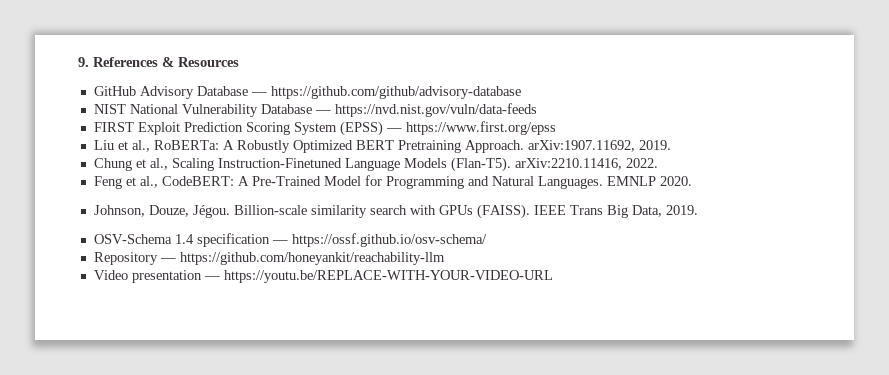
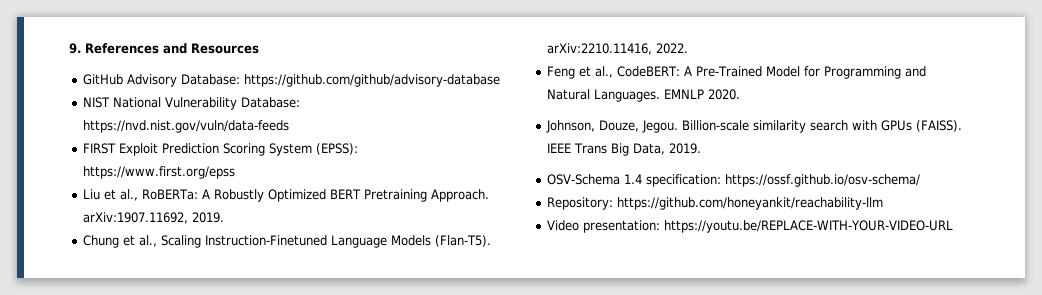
[162,57,174,67] & -> [163,43,187,54] and
[196,86,267,96] Database — -> [181,74,241,85] Database:
[260,104,331,114] Database — -> [241,97,301,108] Database:
[339,121,402,136] (EPSS) — -> [316,143,359,155] (EPSS):
[192,205,230,218] Jégou. -> [642,120,679,133] Jegou.
[196,233,288,247] specification — -> [646,174,722,187] specification:
[93,252,176,265] Repository — -> [547,197,614,210] Repository:
[131,270,220,283] presentation — -> [583,220,661,233] presentation:

